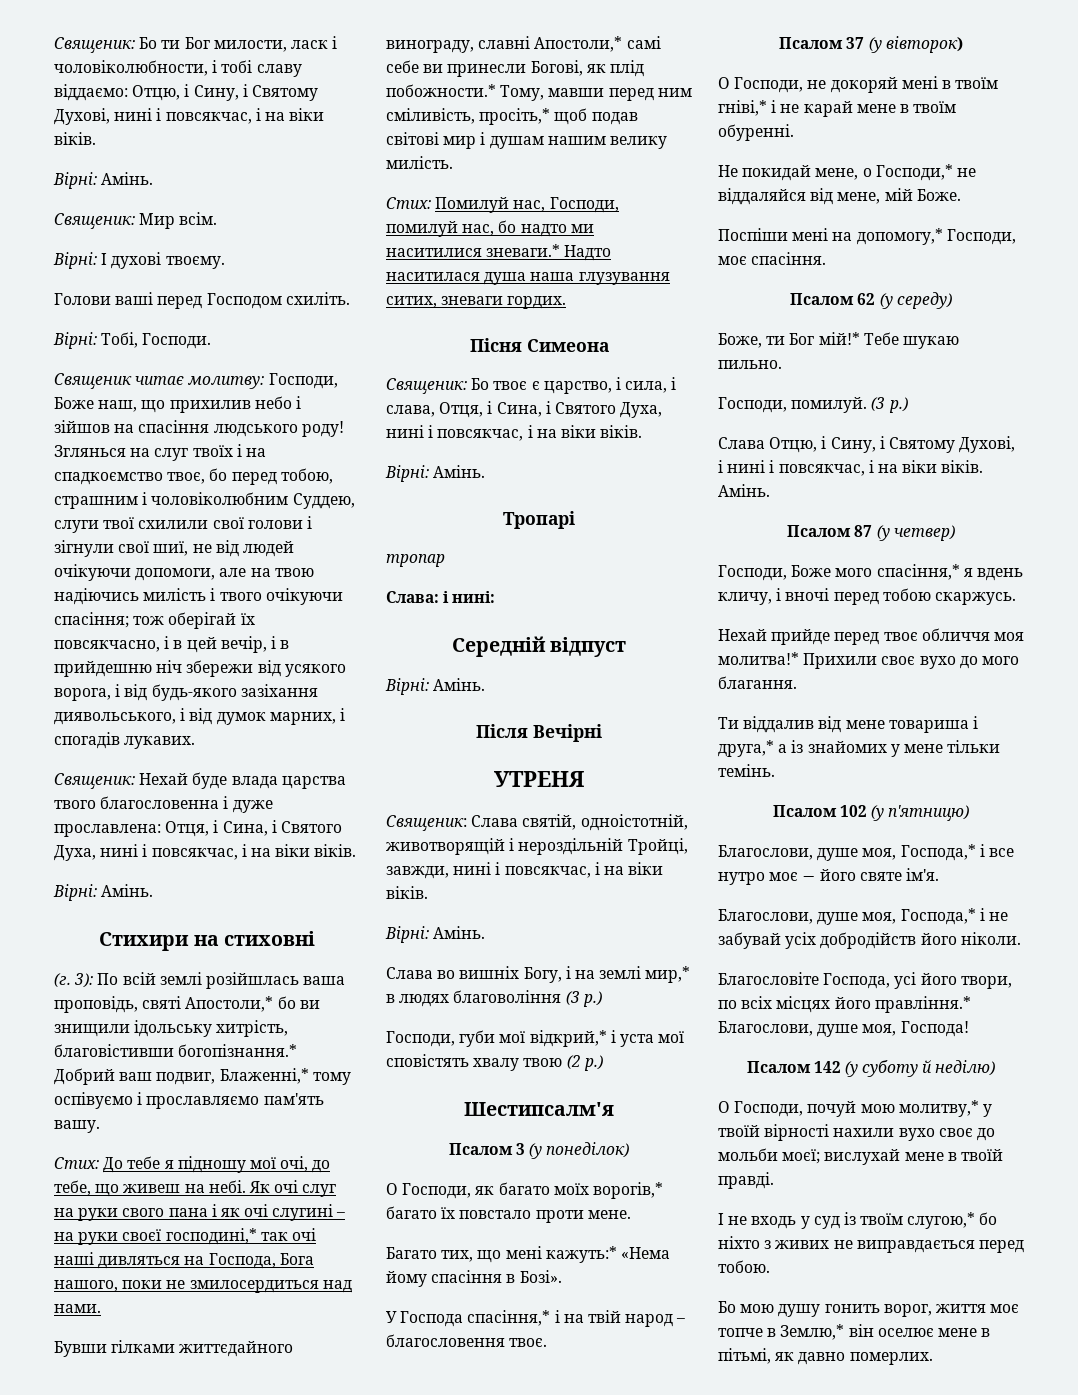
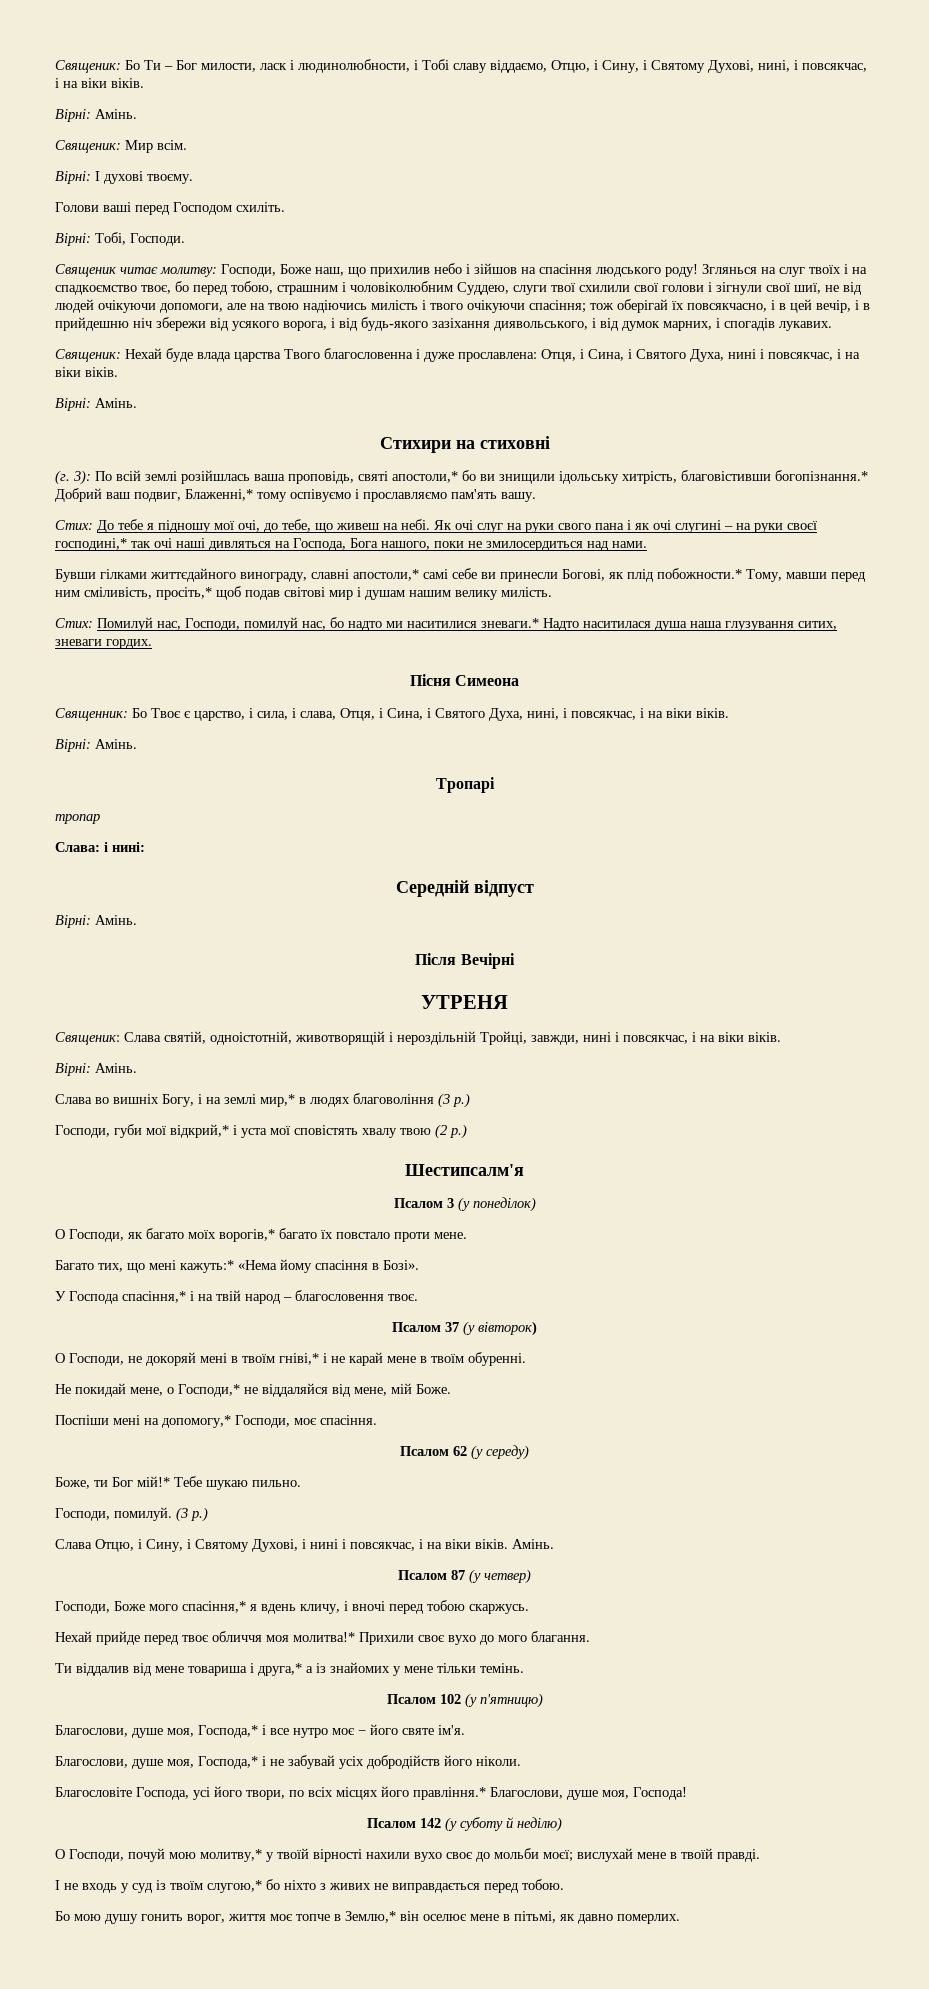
[54,37,181,53] Священик: Бо ти -> [55,60,173,73] Священик: Бо Ти –
[54,60,302,77] [54,84,318,101] [54,108,153,125] чоловіколюбности, і тобі славу віддаємо: Отцю, і Сину, і Святому Духові, нині -> [298,59,790,73] людинолюбности, і Тобі славу віддаємо, Отцю, і Сину, і Святому Духові, нині,
[54,800,96,809] твого -> [284,349,320,359] Твого
[185,996,274,1012] Апостоли,* -> [392,471,458,483] апостоли,*
[534,36,623,52] Апостоли,* -> [353,569,419,581] апостоли,*
[386,378,528,394] Священик: Бо твоє -> [55,708,180,721] Священник: Бо Твоє
[386,425,424,438] нині -> [527,708,559,720] нині,

